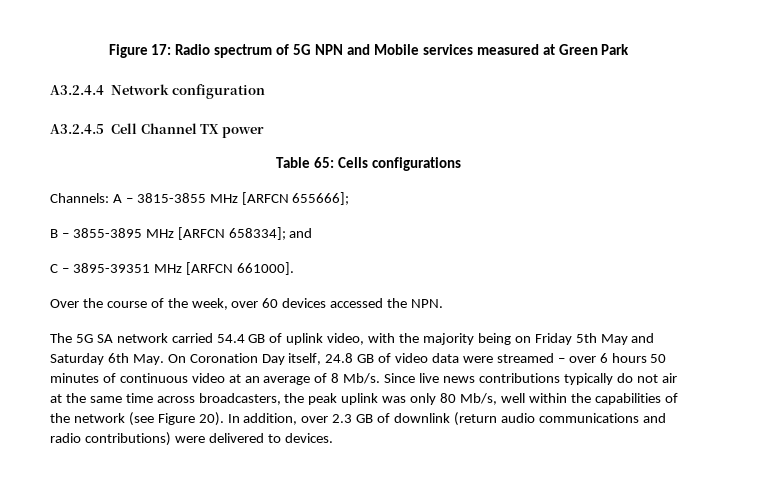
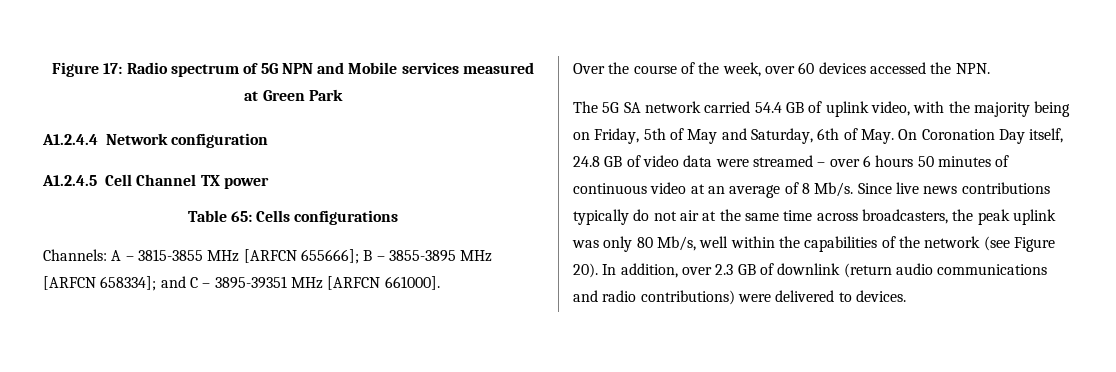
[50,85,104,95] A3.2.4.4 -> [42,134,98,145] A1.2.4.4
[50,124,104,134] A3.2.4.5 -> [42,175,97,186] A1.2.4.5
(350, 198) // -> (359, 256) none
(313, 233) // -> (186, 282) none
[534,333,655,345] [50,353,129,365] Friday 5th May and Saturday 6th -> [594,128,858,144] Friday, 5th of May and Saturday, 6th of

